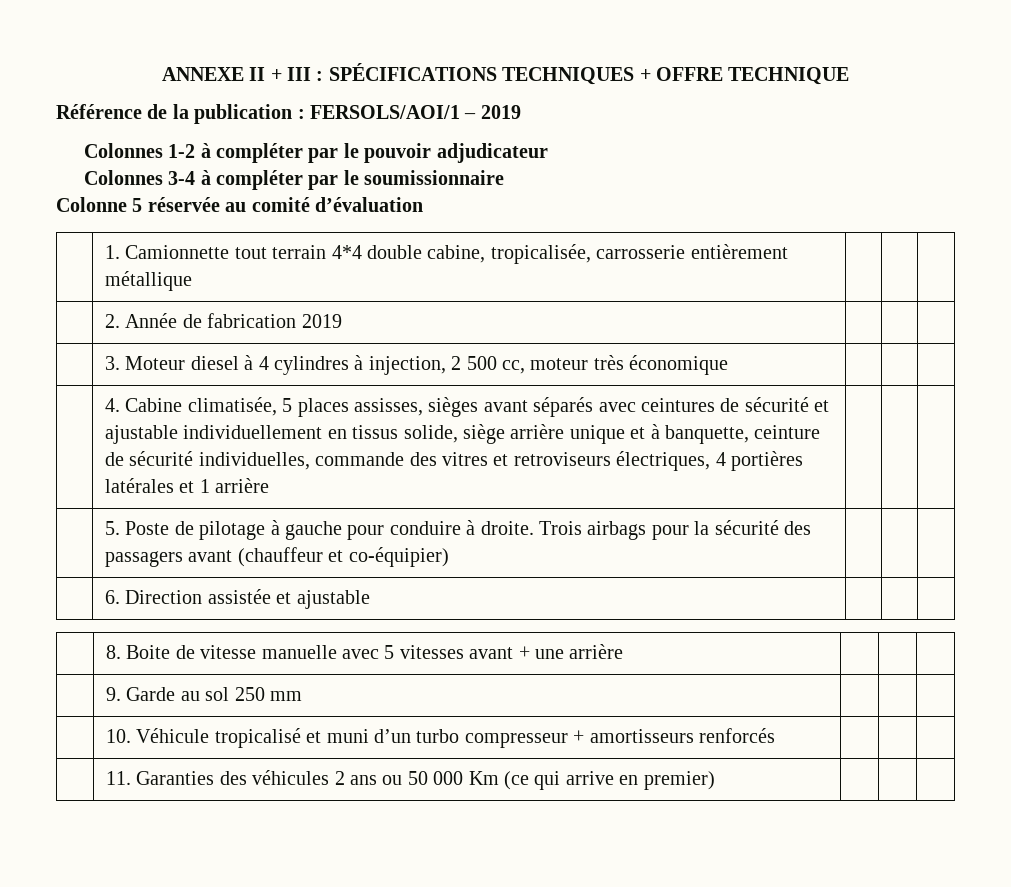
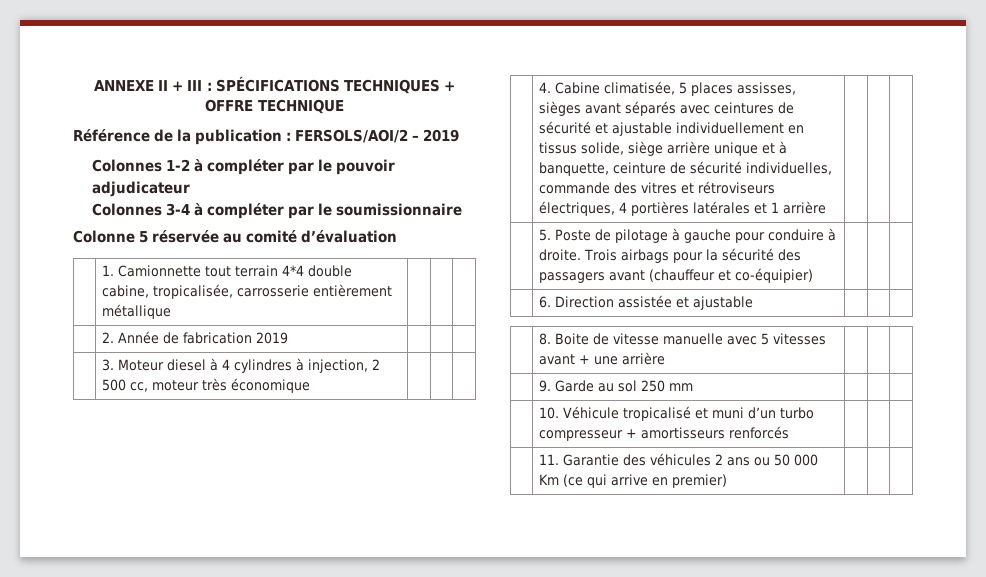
[310,105,460,119] FERSOLS/AOI/1 -> [295,129,409,143] FERSOLS/AOI/2
[513,452,611,466] retroviseurs -> [698,181,776,194] rétroviseurs
[136,771,215,785] Garanties -> [563,454,620,466] Garantie

